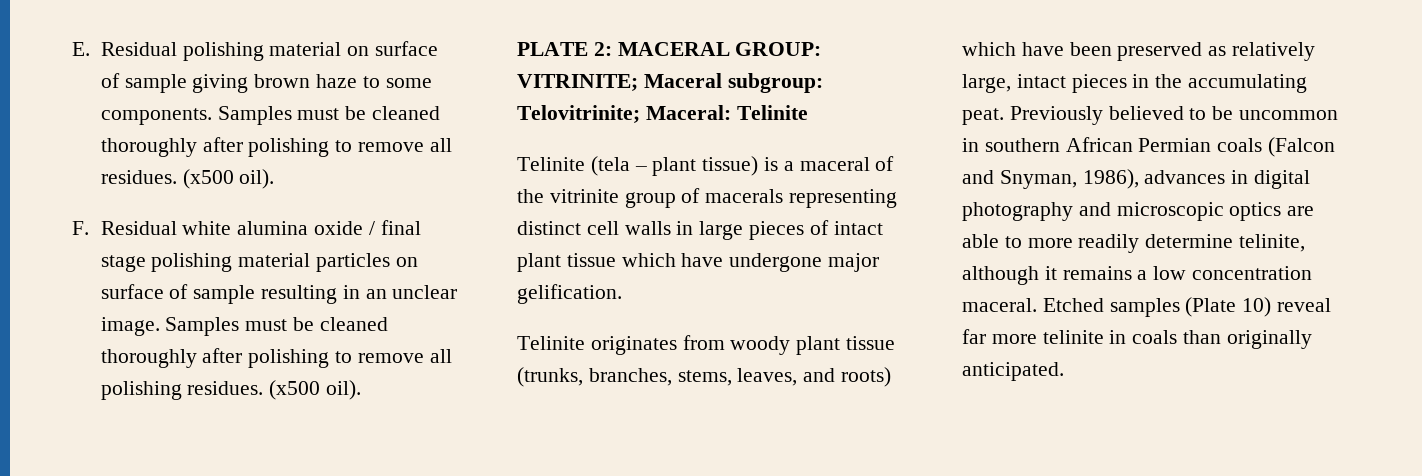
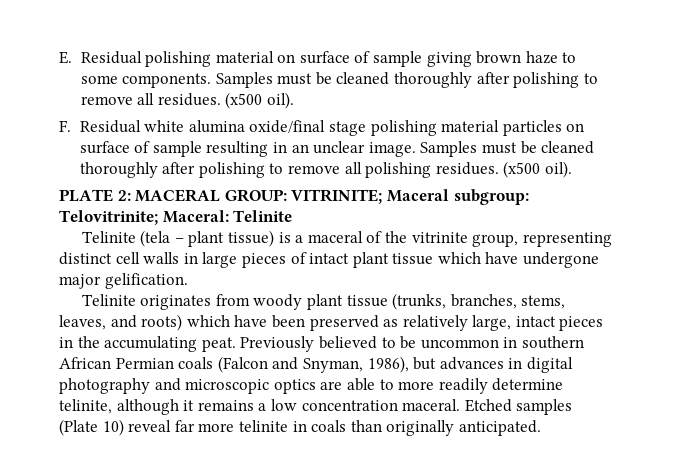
[313,220,421,235] oxide / final -> [249,120,326,133] oxide/final
[624,188,784,208] group of macerals -> [472,234,519,247] group,
(1139, 179) none -> [413,357,437,370] but

